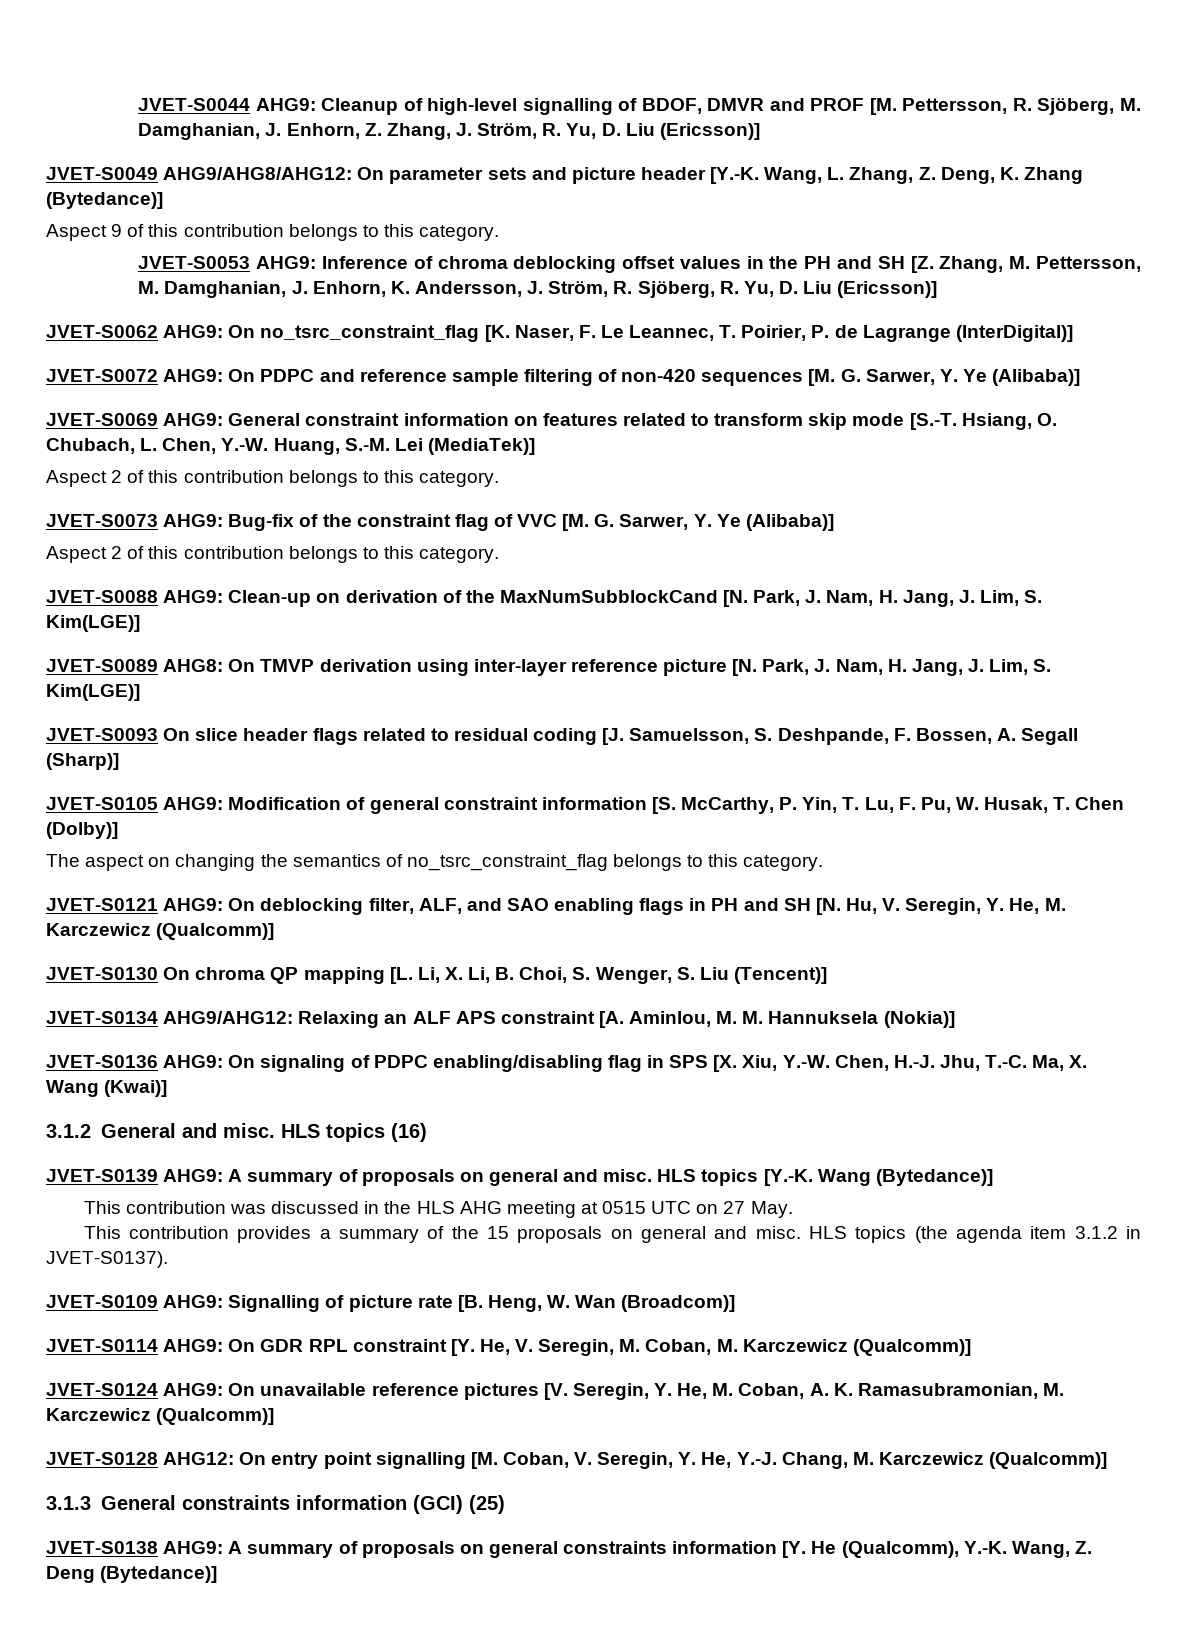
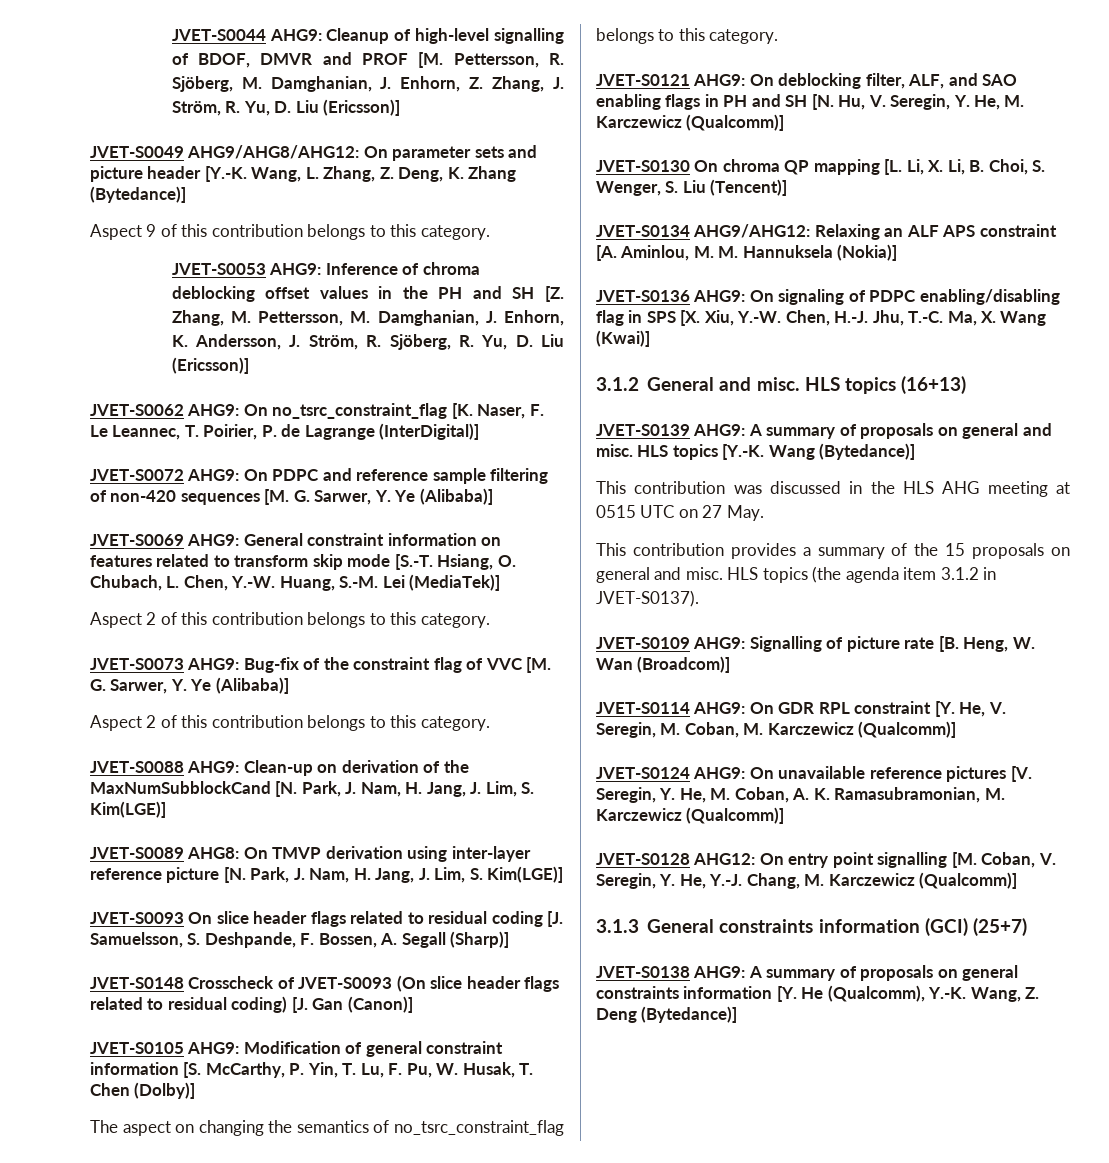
(119, 761) none -> [90,975,560,992] [90,996,413,1013] // JVET-S0148 Crosscheck of JVET-S0093 (On slice header flags related to residual coding) [J. Gan (Canon)]
[390,1123,427,1142] (16) -> [900,376,966,394] (16+13)
[468,1495,505,1514] (25) -> [972,918,1027,936] (25+7)

